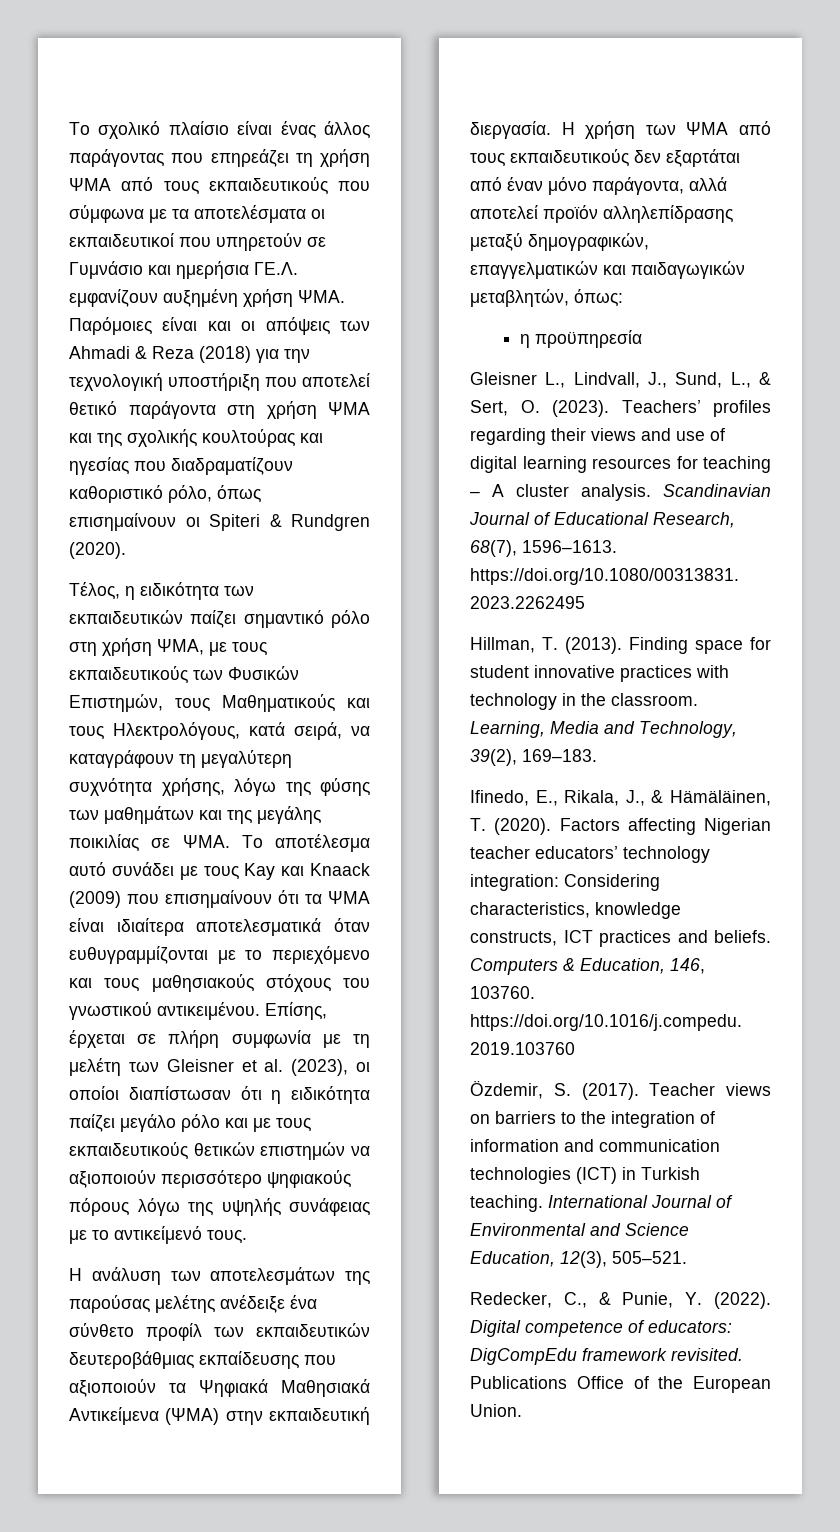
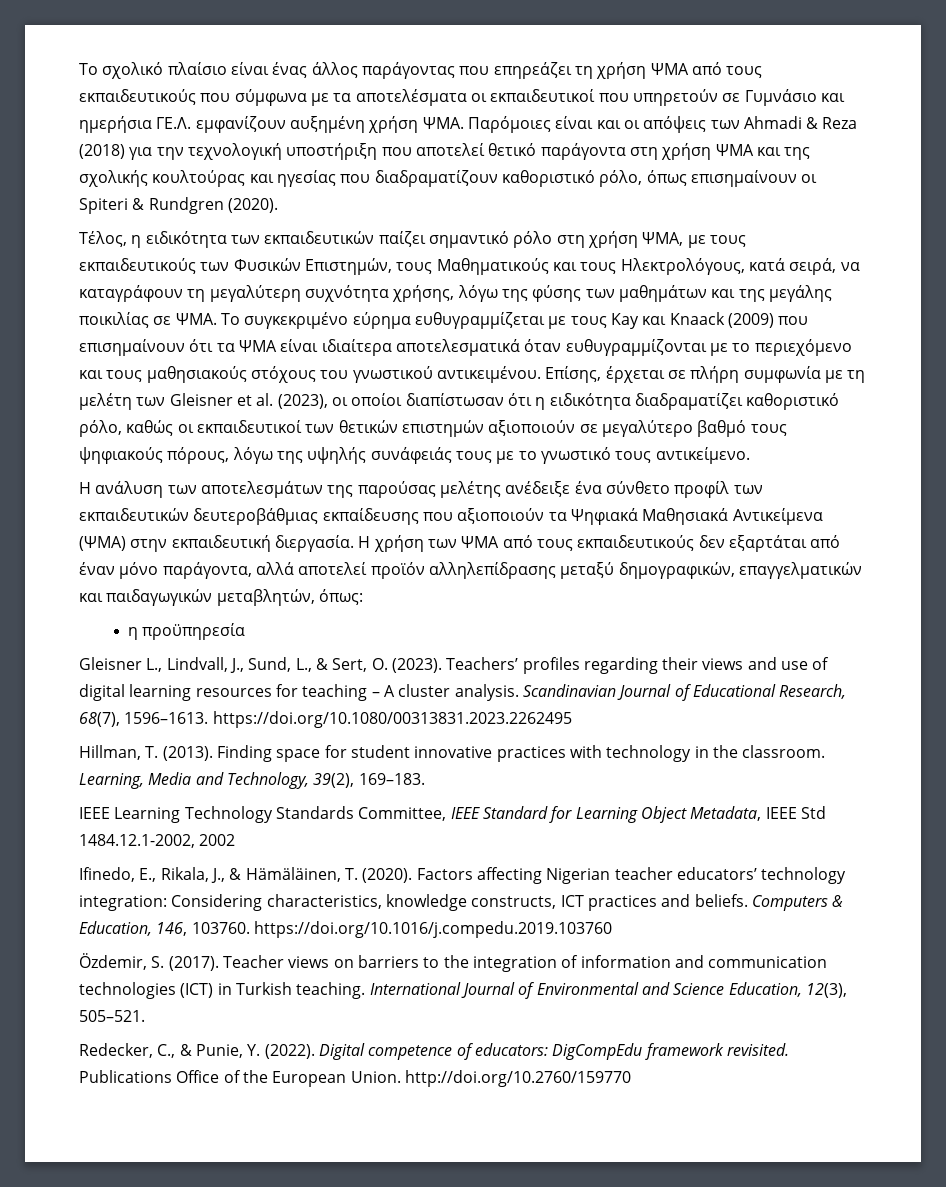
[275,834,370,852] [69,862,174,876] αποτέλεσμα αυτό συνάδει -> [244,312,545,329] συγκεκριμένο εύρημα ευθυγραμμίζεται
[69,1114,311,1132] [69,1142,371,1160] [69,1170,351,1188] [69,1198,370,1216] [69,1226,247,1244] παίζει μεγάλο ρόλο και με τους εκπαιδευτικούς θετικών επιστημών να αξιοποιούν περισσότερο ψηφιακούς πόρους λόγω της υψηλής συνάφειας με το αντικείμενό τους. -> [634,393,840,410] [79,420,787,437] [79,447,750,464] διαδραματίζει καθοριστικό ρόλο, καθώς οι εκπαιδευτικοί των θετικών επιστημών αξιοποιούν σε μεγαλύτερο βαθμό τους ψηφιακούς πόρους, λόγω της υψηλής συνάφειάς τους με το γνωστικό τους αντικείμενο.
(597, 755) none -> [79,806,826,823] [79,834,236,848] // IEEE Learning Technology Standards Committee, IEEE Standard for Learning Object Metadata, IEEE Std 1484.12.1-2002, 2002
(522, 1410) none -> [404,1070,631,1087] http://doi.org/10.2760/159770

